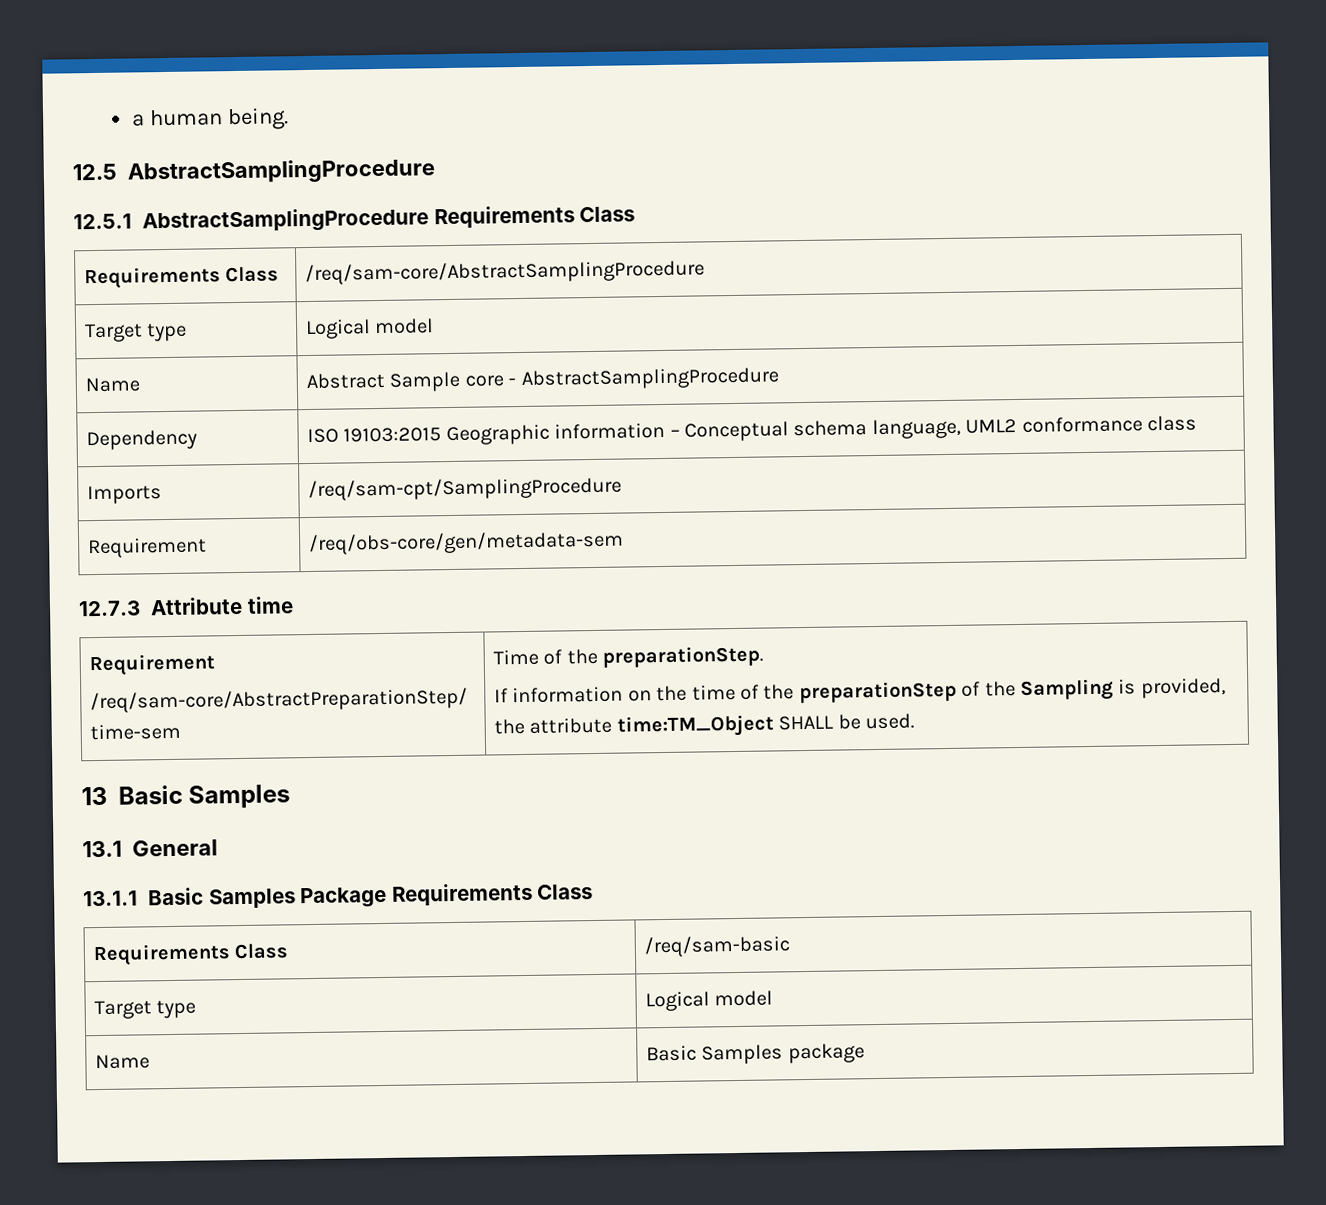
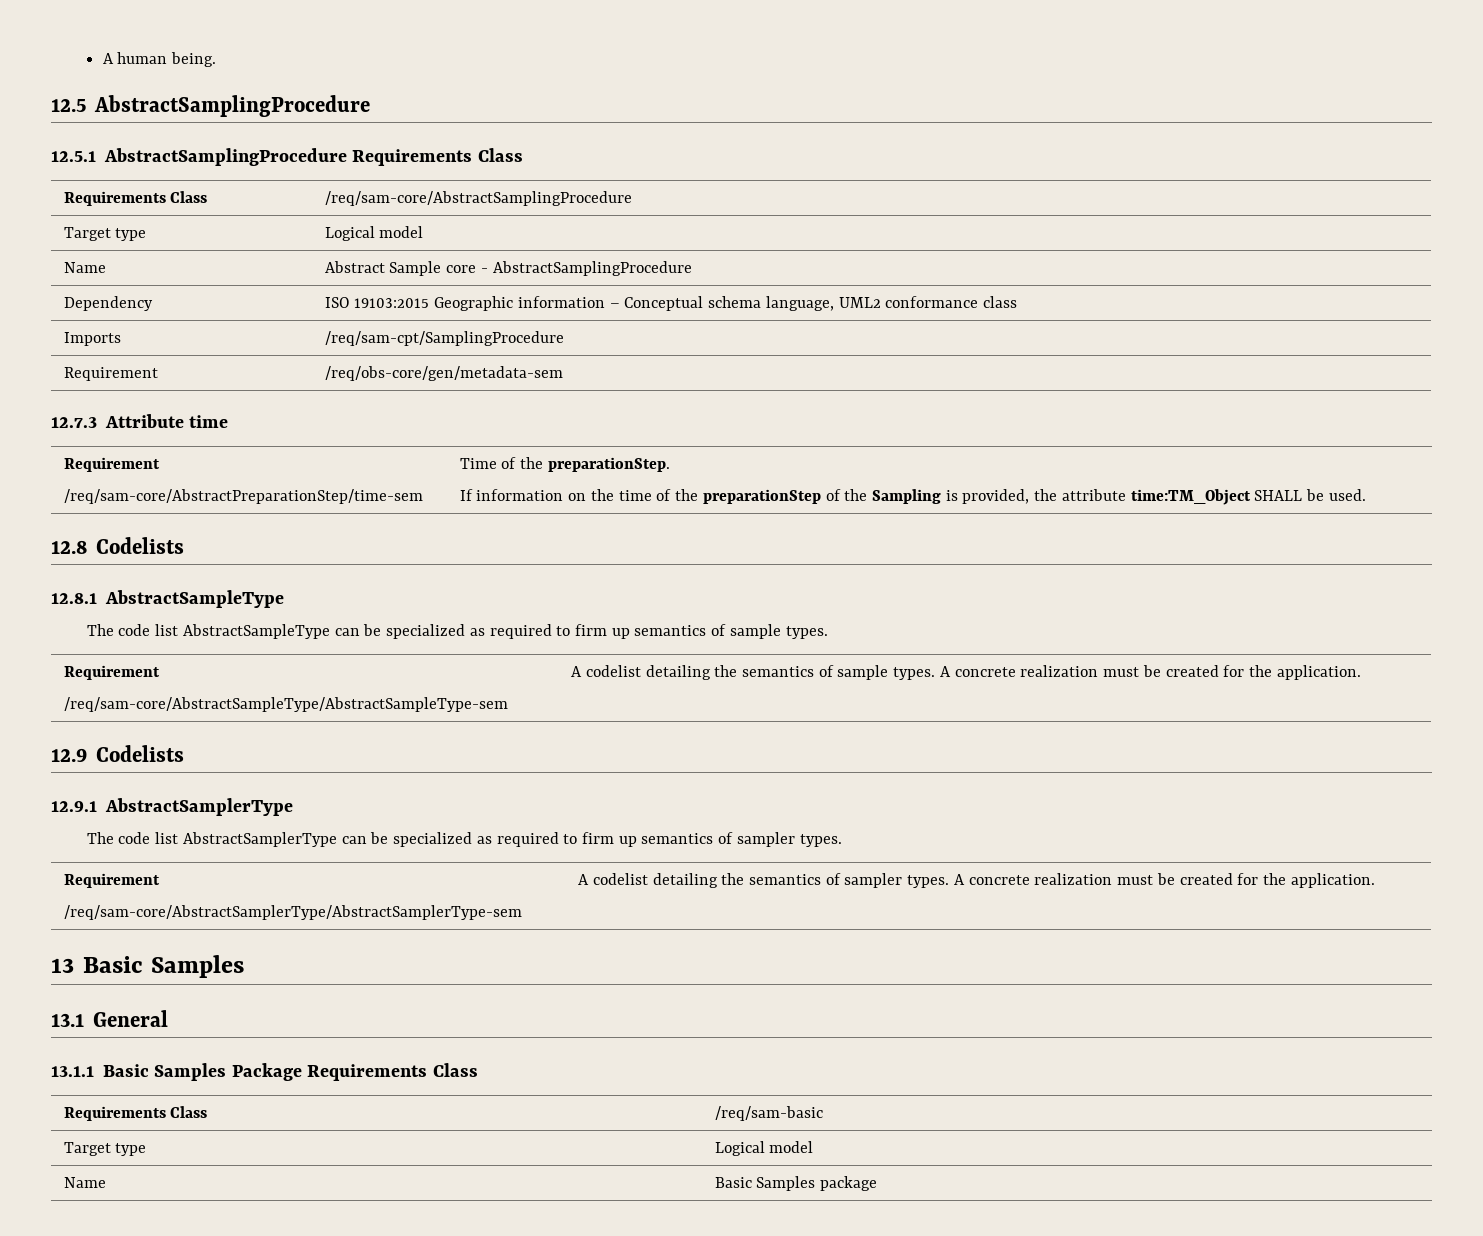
[131,114,145,127] a -> [102,53,114,64] A
(916, 721) none -> [51,537,184,554] [51,590,284,608] [86,624,828,639] [63,665,160,680] [63,697,508,712] [571,665,1361,680] [51,745,184,762] [51,798,293,816] [86,832,842,847] [63,873,160,888] [63,905,522,920] [578,873,1375,888] // 12.8 Codelists // 12.8.1 AbstractSampleType // The code list AbstractSampleType can be specialized as required to firm up semantics of sample types. // Requirement // /req/sam-core/AbstractSampleType/AbstractSampleType-sem | A codelist detailing the semantics of sample types. A concrete realization must be created for the application. // 12.9 Codelists // 12.9.1 AbstractSamplerType // The code list AbstractSamplerType can be specialized as required to firm up semantics of sampler types. // Requirement // /req/sam-core/AbstractSamplerType/AbstractSamplerType-sem | A codelist detailing the semantics of sampler types. A concrete realization must be created for the application.

